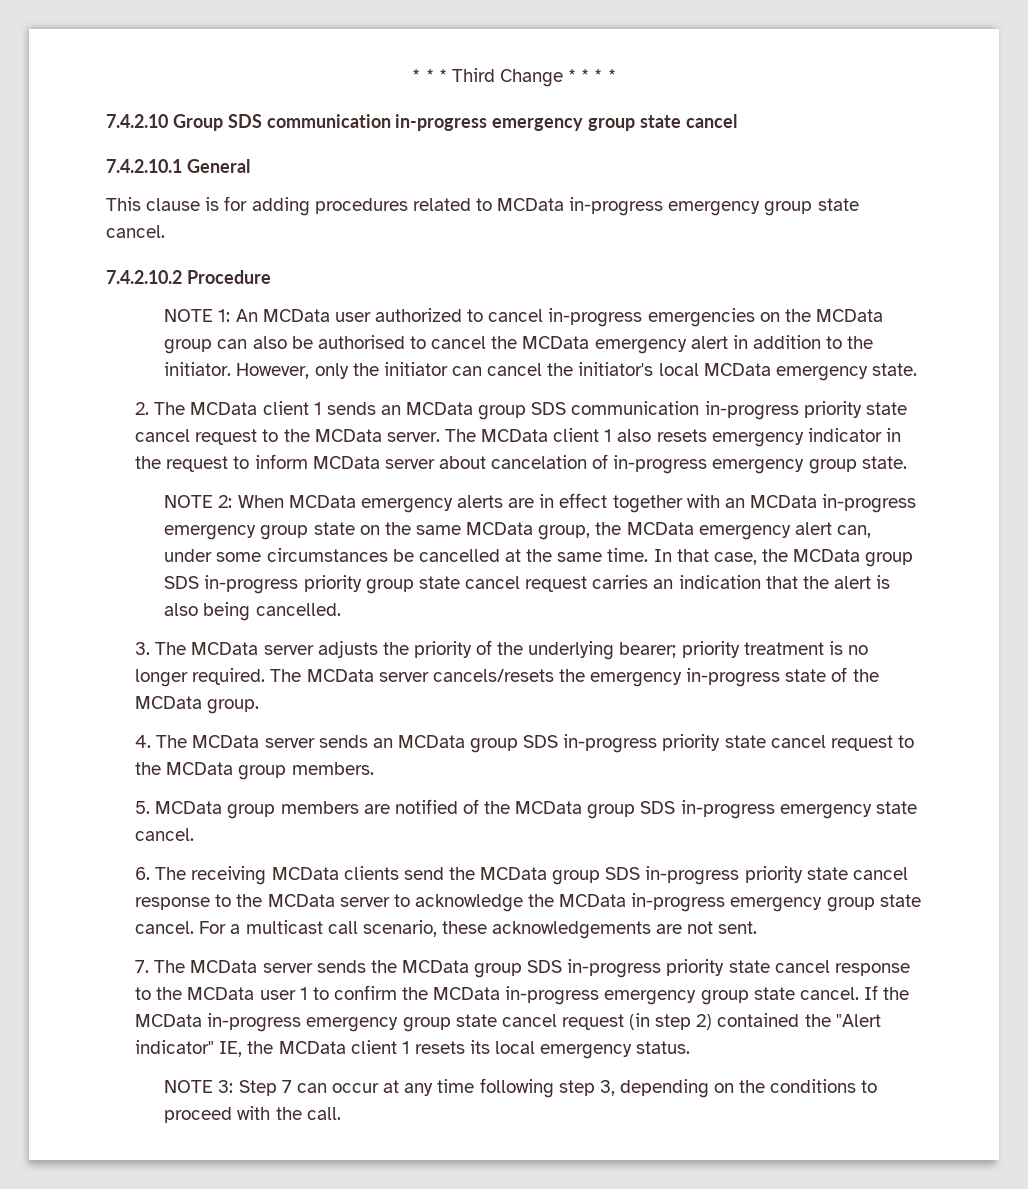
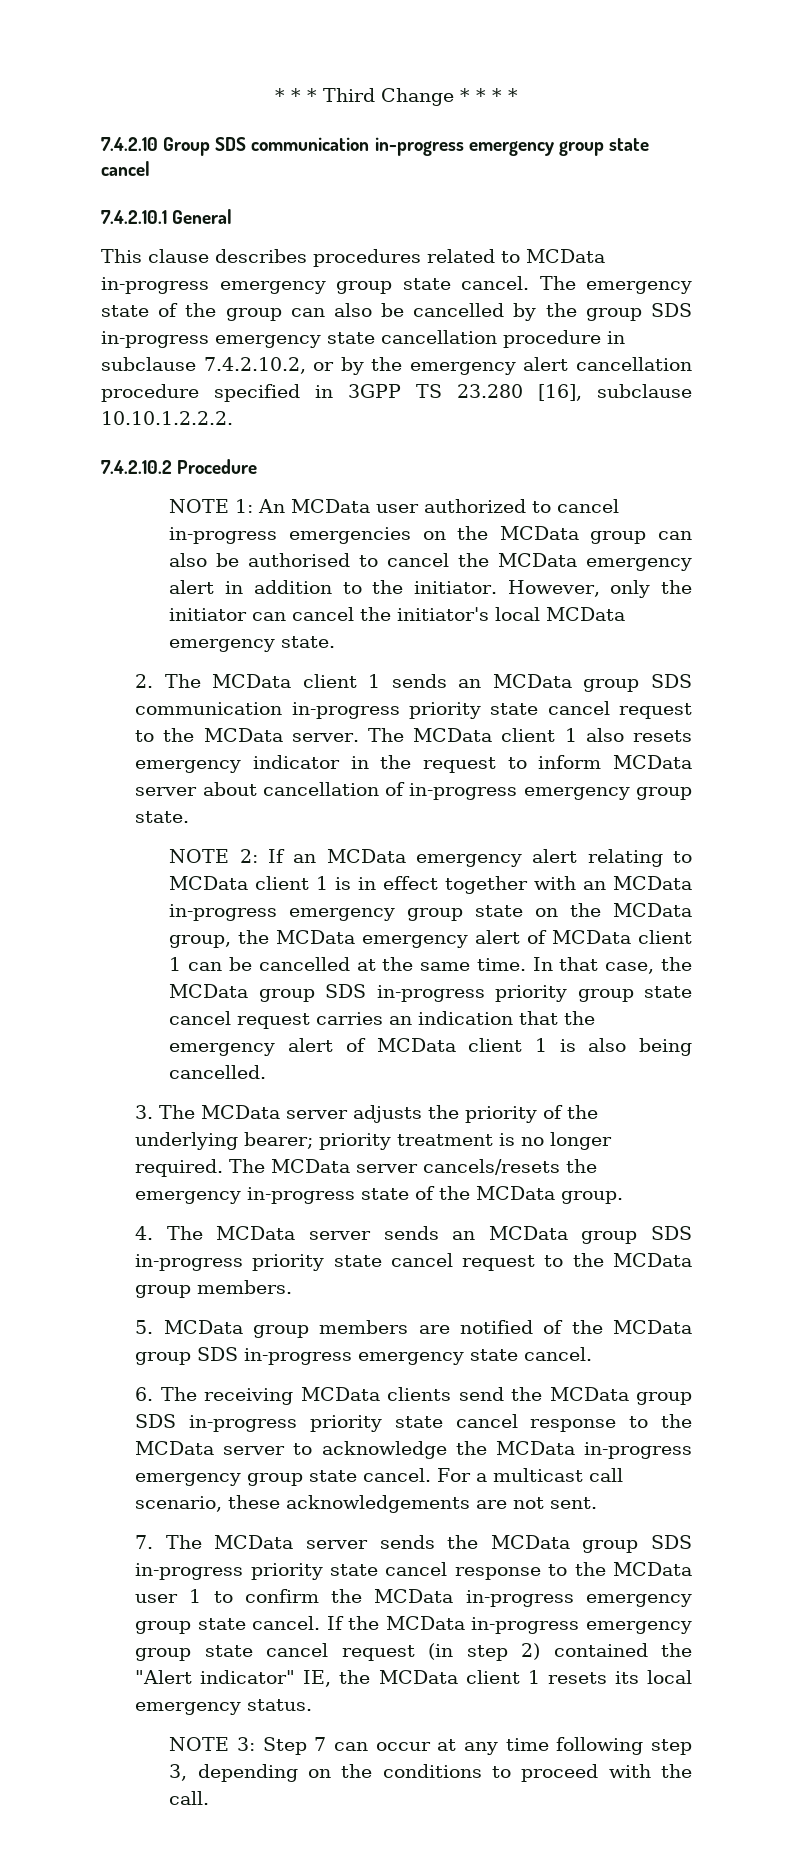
[205,196,310,216] is for adding -> [215,249,307,263] describes
(165, 231) none -> [539,276,692,294] [101,303,692,321] [101,330,625,348] [101,357,692,375] [101,384,692,402] [101,411,233,425] The emergency state of the group can also be cancelled by the group SDS in-progress emergency state cancellation procedure in subclause 7.4.2.10.2, or by the emergency alert cancellation procedure specified in 3GPP TS 23.280 [16], subclause 10.10.1.2.2.2.
[491,455,588,469] cancelation -> [262,782,379,796] cancellation
[237,495,535,513] When MCData emergency alerts are -> [268,849,692,867] [169,876,352,890] If an MCData emergency alert relating to MCData client 1 is
[415,525,461,535] same -> (602, 910) none
[836,525,871,538] [164,548,388,562] can, under some circumstances -> [527,930,692,944] [169,957,223,971] of MCData client 1 can
[833,576,871,589] alert -> [169,1038,547,1056] emergency alert of MCData client 1

